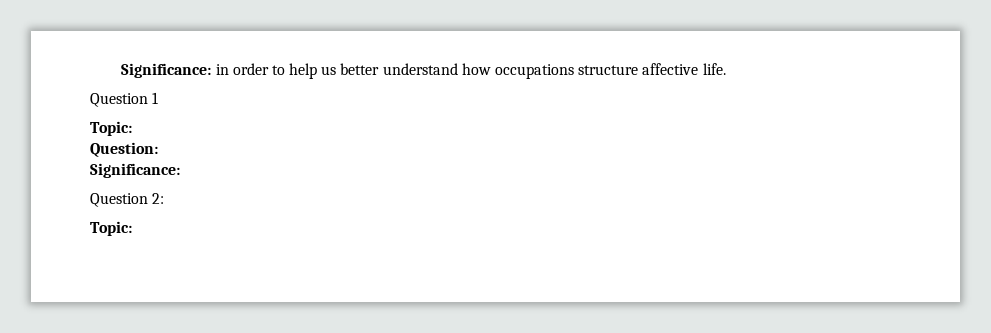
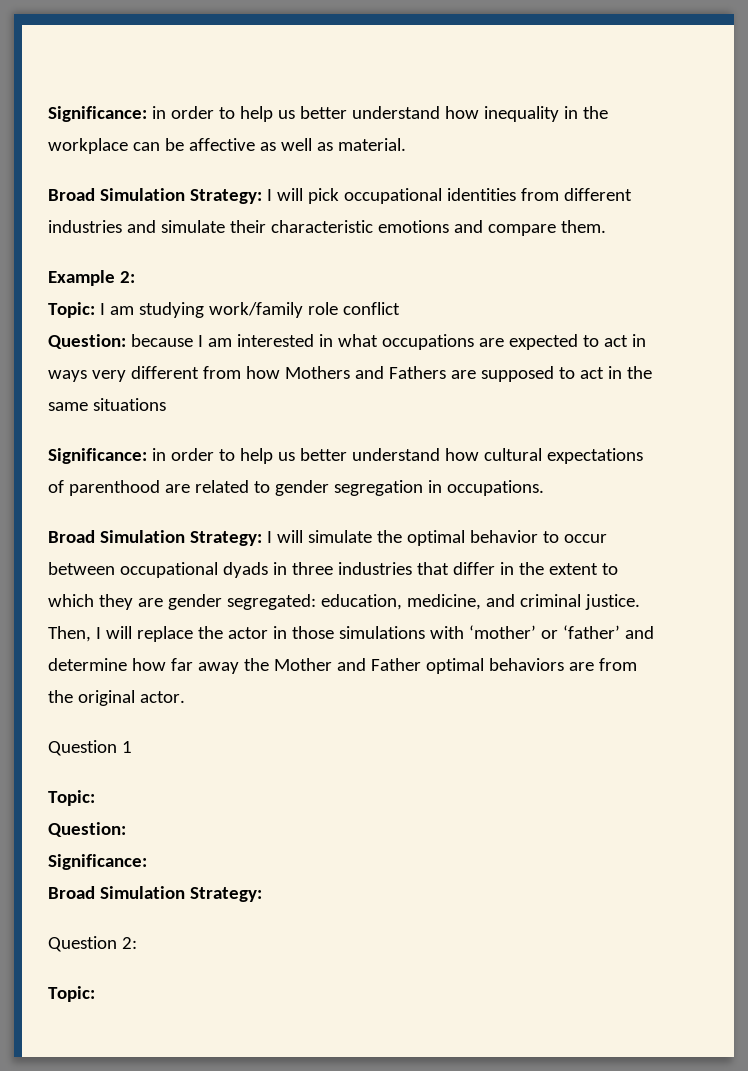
[121,63,726,79] Significance: in order to help us better understand how occupations structure affective life. -> [48,106,608,122] [48,138,406,154] [48,188,632,204] [48,220,606,236] [48,270,135,286] [48,302,400,318] [48,334,646,350] [48,366,652,382] [48,398,166,411] [48,448,643,464] [48,480,544,496] [48,530,607,546] [48,562,618,578] [48,594,640,610] [48,625,654,642] [48,658,637,674] [48,690,185,706] Significance: in order to help us better understand how inequality in the workplace can be affective as well as material. // Broad Simulation Strategy: I will pick occupational identities from different industries and simulate their characteristic emotions and compare them. // Example 2: // Topic: I am studying work/family role conflict // Question: because I am interested in what occupations are expected to act in ways very different from how Mothers and Fathers are supposed to act in the same situations // Significance: in order to help us better understand how cultural expectations of parenthood are related to gender segregation in occupations. // Broad Simulation Strategy: I will simulate the optimal behavior to occur between occupational dyads in three industries that differ in the extent to which they are gender segregated: education, medicine, and criminal justice. Then, I will replace the actor in those simulations with ‘mother’ or ‘father’ and determine how far away the Mother and Father optimal behaviors are from the original actor.
(180, 170) none -> [48,886,262,902] // Broad Simulation Strategy:

